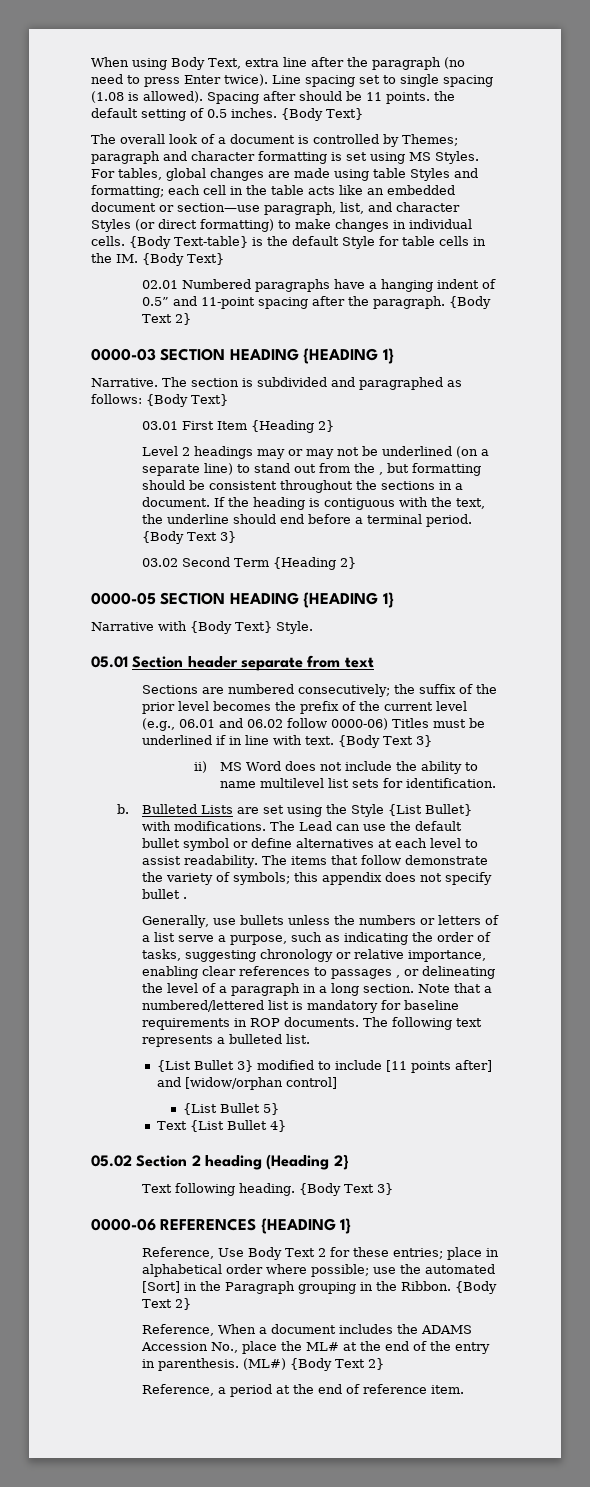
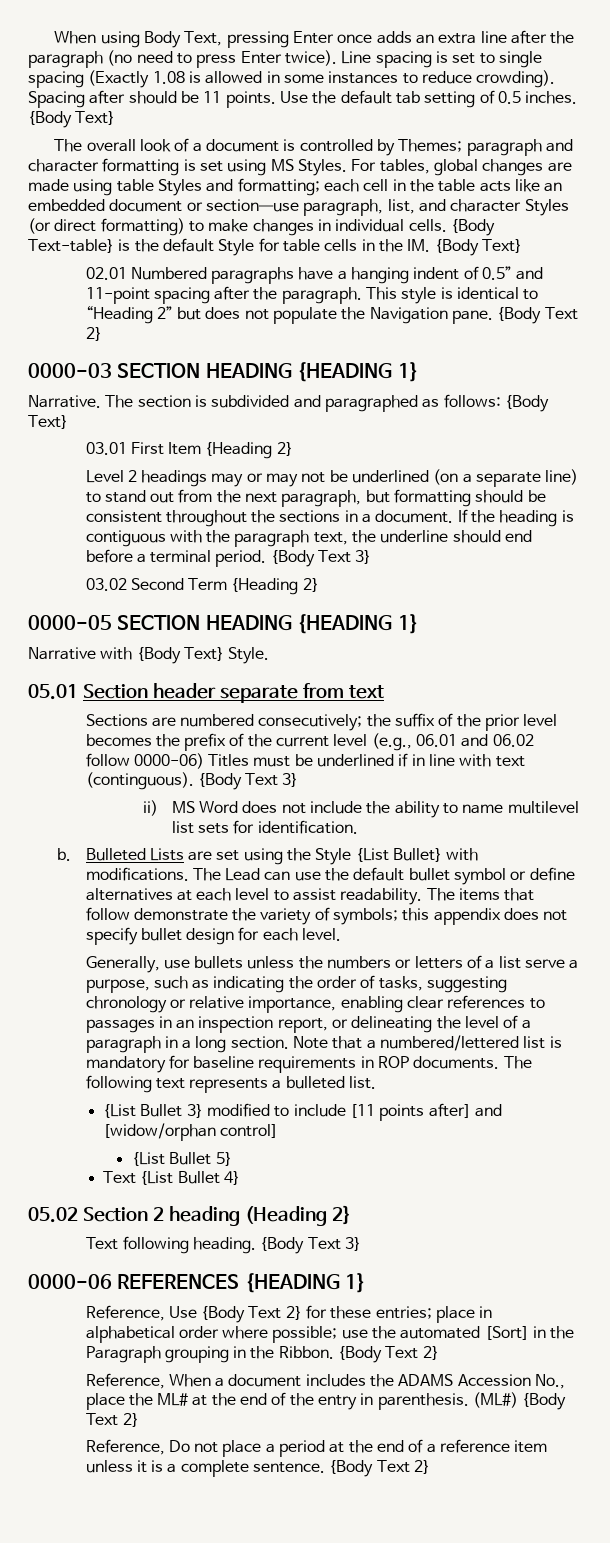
(241, 63) none -> [226,31,434,48] pressing Enter once adds an
(355, 81) none -> [435,51,448,63] is
[91,91,203,103] (1.08 is allowed). -> [88,70,556,88] (Exactly 1.08 is allowed in some instances to reduce crowding).
[434,91,455,101] [91,108,138,118] the default -> [279,90,420,104] Use the default tab
(446, 302) none -> [366,287,539,304] [85,306,494,324] This style is identical to “Heading 2” but does not populate the Navigation pane.
[379,472,384,475] , -> [245,490,362,507] next paragraph,
(453, 502) none -> [234,530,310,547] paragraph
[305,736,335,745] text. -> [495,756,525,767] [85,772,194,790] text (continguous).
[183,897,188,899] . -> [186,927,342,945] design for each level.
[396,975,401,978] , -> [158,1016,328,1033] in an inspection report,
[248,1247,327,1260] Body Text 2 -> [201,1306,302,1323] {Body Text 2}
(215, 1390) none -> [168,1440,262,1457] Do not place
[363,1384,465,1394] reference item. -> [426,1439,548,1453] [85,1460,431,1477] a reference item unless it is a complete sentence. {Body Text 2}

